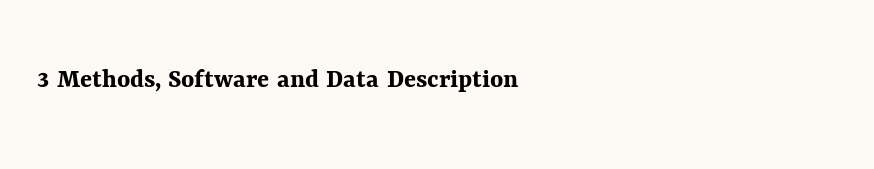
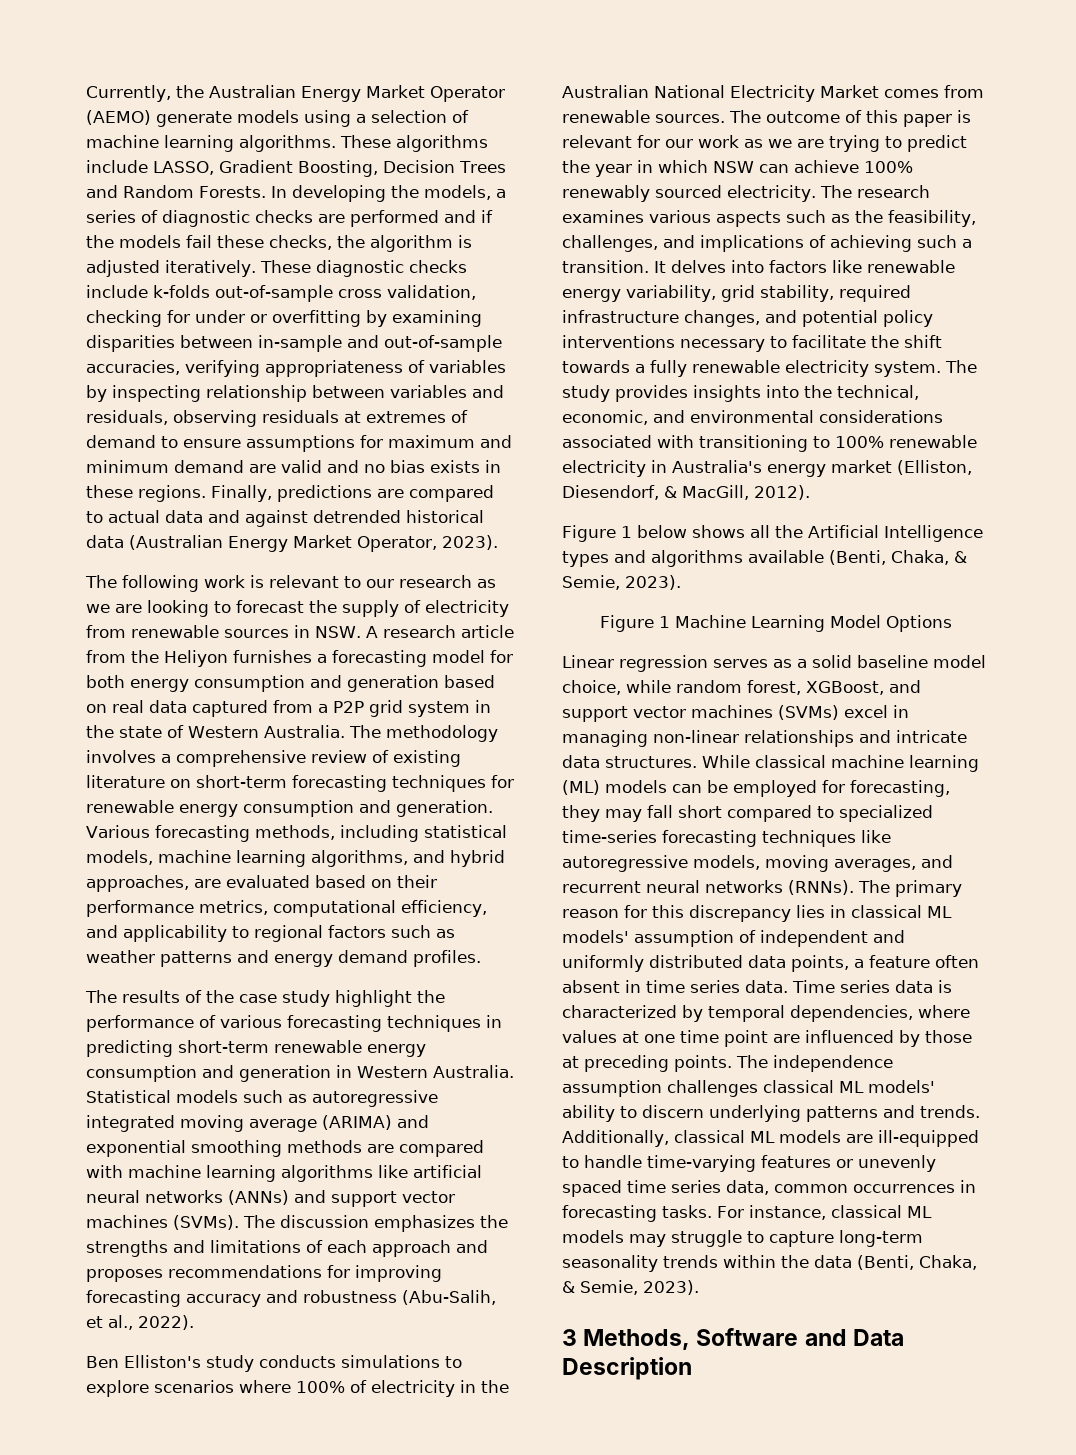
(37, 79) none -> [86,85,505,102] [86,110,469,127] [86,135,488,152] [86,160,506,177] [86,185,506,202] [86,210,493,227] [86,235,472,252] [86,260,467,277] [86,285,476,302] [86,310,482,327] [86,335,502,352] [86,360,506,377] [86,385,504,402] [86,410,468,427] [86,435,512,452] [86,460,501,473] [86,485,494,502] [86,510,484,527] [86,535,498,552] [85,575,496,592] [86,600,509,617] [86,625,514,638] [86,650,513,667] [86,675,495,692] [86,700,491,717] [86,725,498,742] [86,750,461,767] [86,775,514,792] [86,800,493,817] [86,825,507,842] [86,850,505,867] [86,875,437,892] [86,900,487,917] [86,925,455,942] [86,950,481,967] [85,990,445,1007] [86,1015,502,1032] [86,1040,426,1057] [86,1065,514,1082] [86,1090,438,1107] [86,1115,429,1132] [86,1140,484,1157] [86,1165,482,1182] [86,1190,455,1207] [86,1215,508,1232] [86,1240,488,1257] [86,1265,442,1282] [86,1290,496,1307] [86,1315,194,1330] [86,1355,462,1372] [86,1380,509,1397] [562,85,984,102] [562,110,971,127] [562,135,967,152] [562,160,913,177] [562,185,930,202] [562,210,976,227] [562,235,972,252] [562,260,955,273] [562,285,911,302] [562,310,933,327] [562,335,942,352] [562,360,977,377] [562,385,919,402] [562,410,943,425] [562,435,977,452] [562,460,972,477] [562,485,810,500] [562,525,983,542] [562,550,967,567] [562,575,681,590] [600,615,952,632] [562,655,986,672] [562,680,921,695] [562,705,909,722] [562,730,967,747] [562,755,979,772] [562,780,950,797] [562,805,933,822] [562,830,891,847] [562,855,953,872] [562,880,962,897] [562,905,952,922] [562,930,905,947] [562,955,979,972] [562,980,952,993] [562,1005,970,1022] [562,1030,972,1047] [562,1055,893,1072] [562,1080,935,1097] [562,1105,980,1122] [562,1130,979,1147] [562,1155,936,1172] [562,1180,976,1197] [562,1205,932,1222] [562,1230,923,1247] [562,1255,977,1272] [562,1280,699,1295] Currently, the Australian Energy Market Operator (AEMO) generate models using a selection of machine learning algorithms. These algorithms include LASSO, Gradient Boosting, Decision Trees and Random Forests. In developing the models, a series of diagnostic checks are performed and if the models fail these checks, the algorithm is adjusted iteratively. These diagnostic checks include k-folds out-of-sample cross validation, checking for under or overfitting by examining disparities between in-sample and out-of-sample accuracies, verifying appropriateness of variables by inspecting relationship between variables and residuals, observing residuals at extremes of demand to ensure assumptions for maximum and minimum demand are valid and no bias exists in these regions. Finally, predictions are compared to actual data and against detrended historical data (Australian Energy Market Operator, 2023). // The following work is relevant to our research as we are looking to forecast the supply of electricity from renewable sources in NSW. A research article from the Heliyon furnishes a forecasting model for both energy consumption and generation based on real data captured from a P2P grid system in the state of Western Australia. The methodology involves a comprehensive review of existing literature on short-term forecasting techniques for renewable energy consumption and generation. Various forecasting methods, including statistical models, machine learning algorithms, and hybrid approaches, are evaluated based on their performance metrics, computational efficiency, and applicability to regional factors such as weather patterns and energy demand profiles. // The results of the case study highlight the performance of various forecasting techniques in predicting short-term renewable energy consumption and generation in Western Australia. Statistical models such as autoregressive integrated moving average (ARIMA) and exponential smoothing methods are compared with machine learning algorithms like artificial neural networks (ANNs) and support vector machines (SVMs). The discussion emphasizes the strengths and limitations of each approach and proposes recommendations for improving forecasting accuracy and robustness (Abu-Salih, et al., 2022). // Ben Elliston's study conducts simulations to explore scenarios where 100% of electricity in the Australian National Electricity Market comes from renewable sources. The outcome of this paper is relevant for our work as we are trying to predict the year in which NSW can achieve 100% renewably sourced electricity. The research examines various aspects such as the feasibility, challenges, and implications of achieving such a transition. It delves into factors like renewable energy variability, grid stability, required infrastructure changes, and potential policy interventions necessary to facilitate the shift towards a fully renewable electricity system. The study provides insights into the technical, economic, and environmental considerations associated with transitioning to 100% renewable electricity in Australia's energy market (Elliston, Diesendorf, & MacGill, 2012). // Figure 1 below shows all the Artificial Intelligence types and algorithms available (Benti, Chaka, & Semie, 2023). // Figure 1 Machine Learning Model Options // Linear regression serves as a solid baseline model choice, while random forest, XGBoost, and support vector machines (SVMs) excel in managing non-linear relationships and intricate data structures. While classical machine learning (ML) models can be employed for forecasting, they may fall short compared to specialized time-series forecasting techniques like autoregressive models, moving averages, and recurrent neural networks (RNNs). The primary reason for this discrepancy lies in classical ML models' assumption of independent and uniformly distributed data points, a feature often absent in time series data. Time series data is characterized by temporal dependencies, where values at one time point are influenced by those at preceding points. The independence assumption challenges classical ML models' ability to discern underlying patterns and trends. Additionally, classical ML models are ill-equipped to handle time-varying features or unevenly spaced time series data, common occurrences in forecasting tasks. For instance, classical ML models may struggle to capture long-term seasonality trends within the data (Benti, Chaka, & Semie, 2023). //

